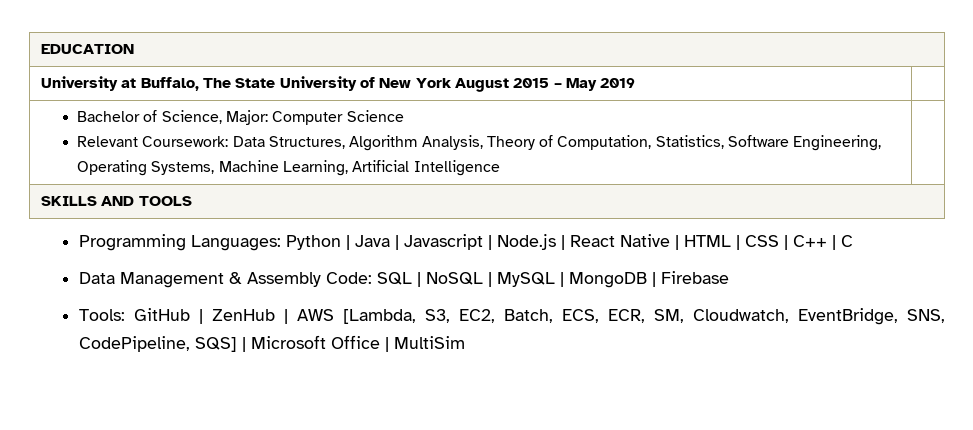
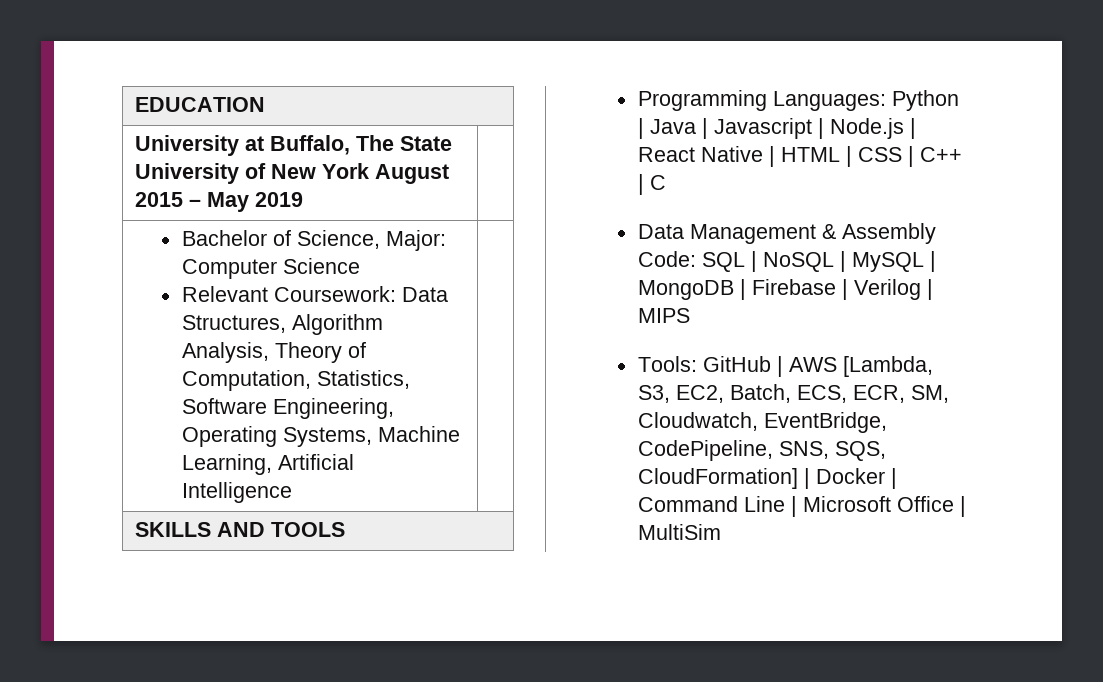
(729, 277) none -> [841,279,933,300] [637,308,690,323] | Verilog | MIPS
[211,309,288,324] ZenHub | -> (783, 366) none
[907,309,946,323] [78,336,237,352] SNS, CodePipeline, SQS] -> [637,440,886,461] [637,468,897,489] [637,496,785,512] CodePipeline, SNS, SQS, CloudFormation] | Docker | Command Line

